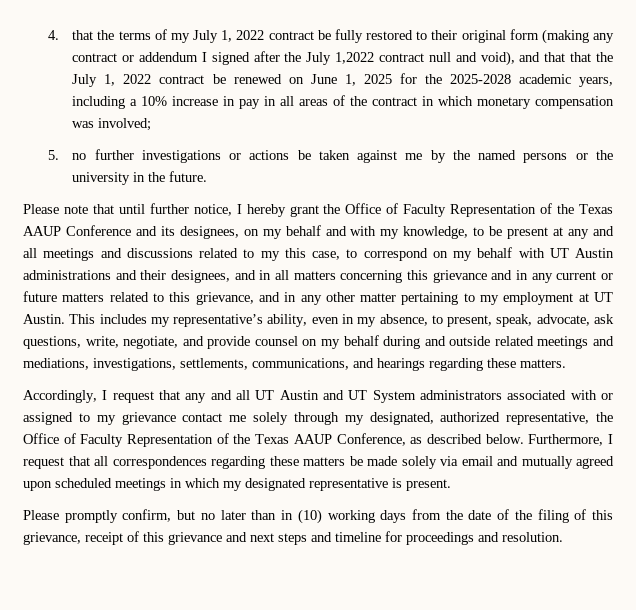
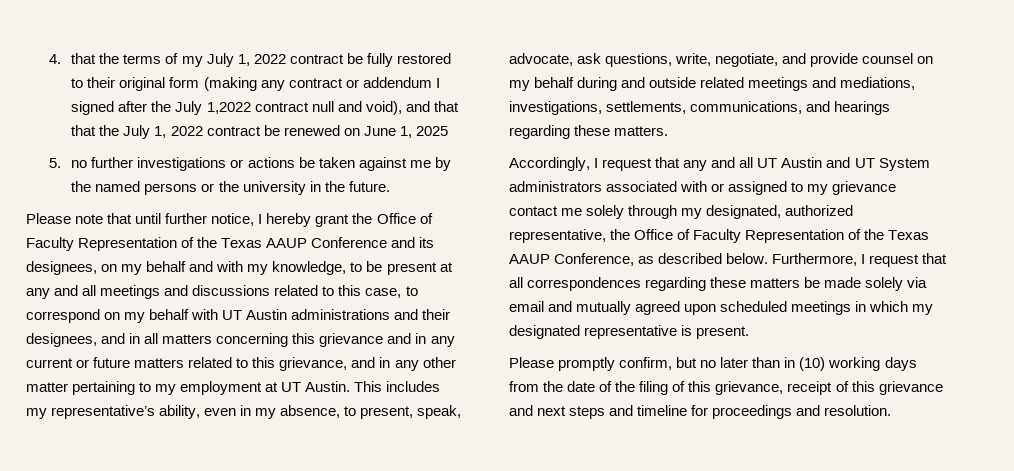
[399,73,613,87] [72,95,614,109] [72,118,152,131] for the 2025-2028 academic years, including a 10% increase in pay in all areas of the contract in which monetary compensation was involved; -> (448, 131) none
[260,251,280,261] my -> (335, 291) none

